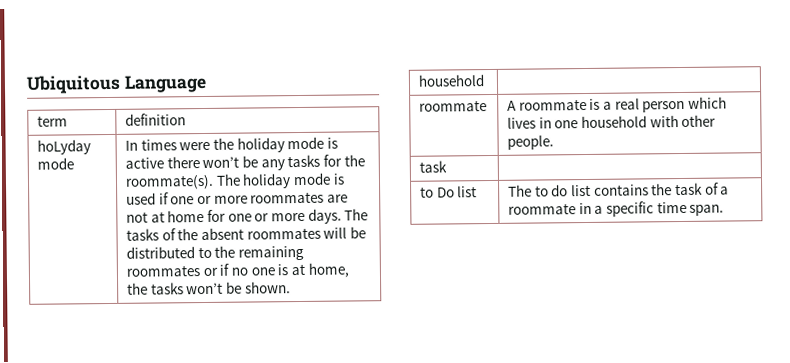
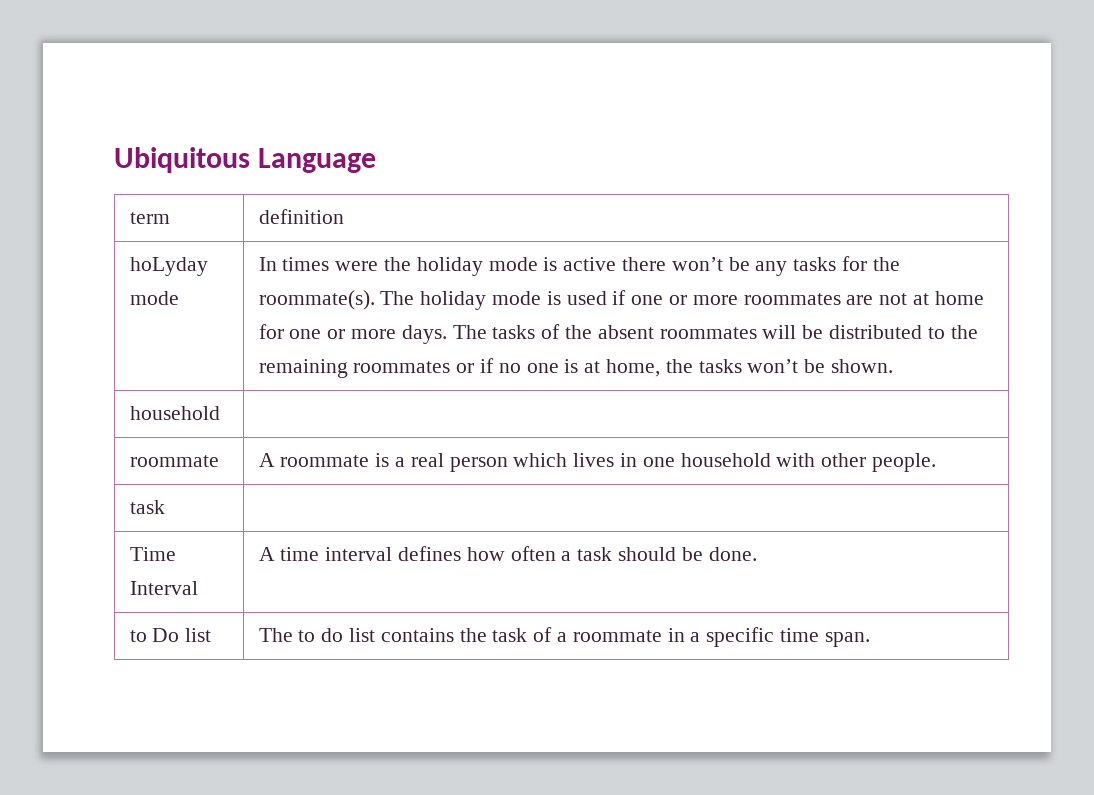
(448, 166) none -> [129,547,176,561] [129,581,198,595] [258,546,757,561] // Time Interval | A time interval defines how often a task should be done.

